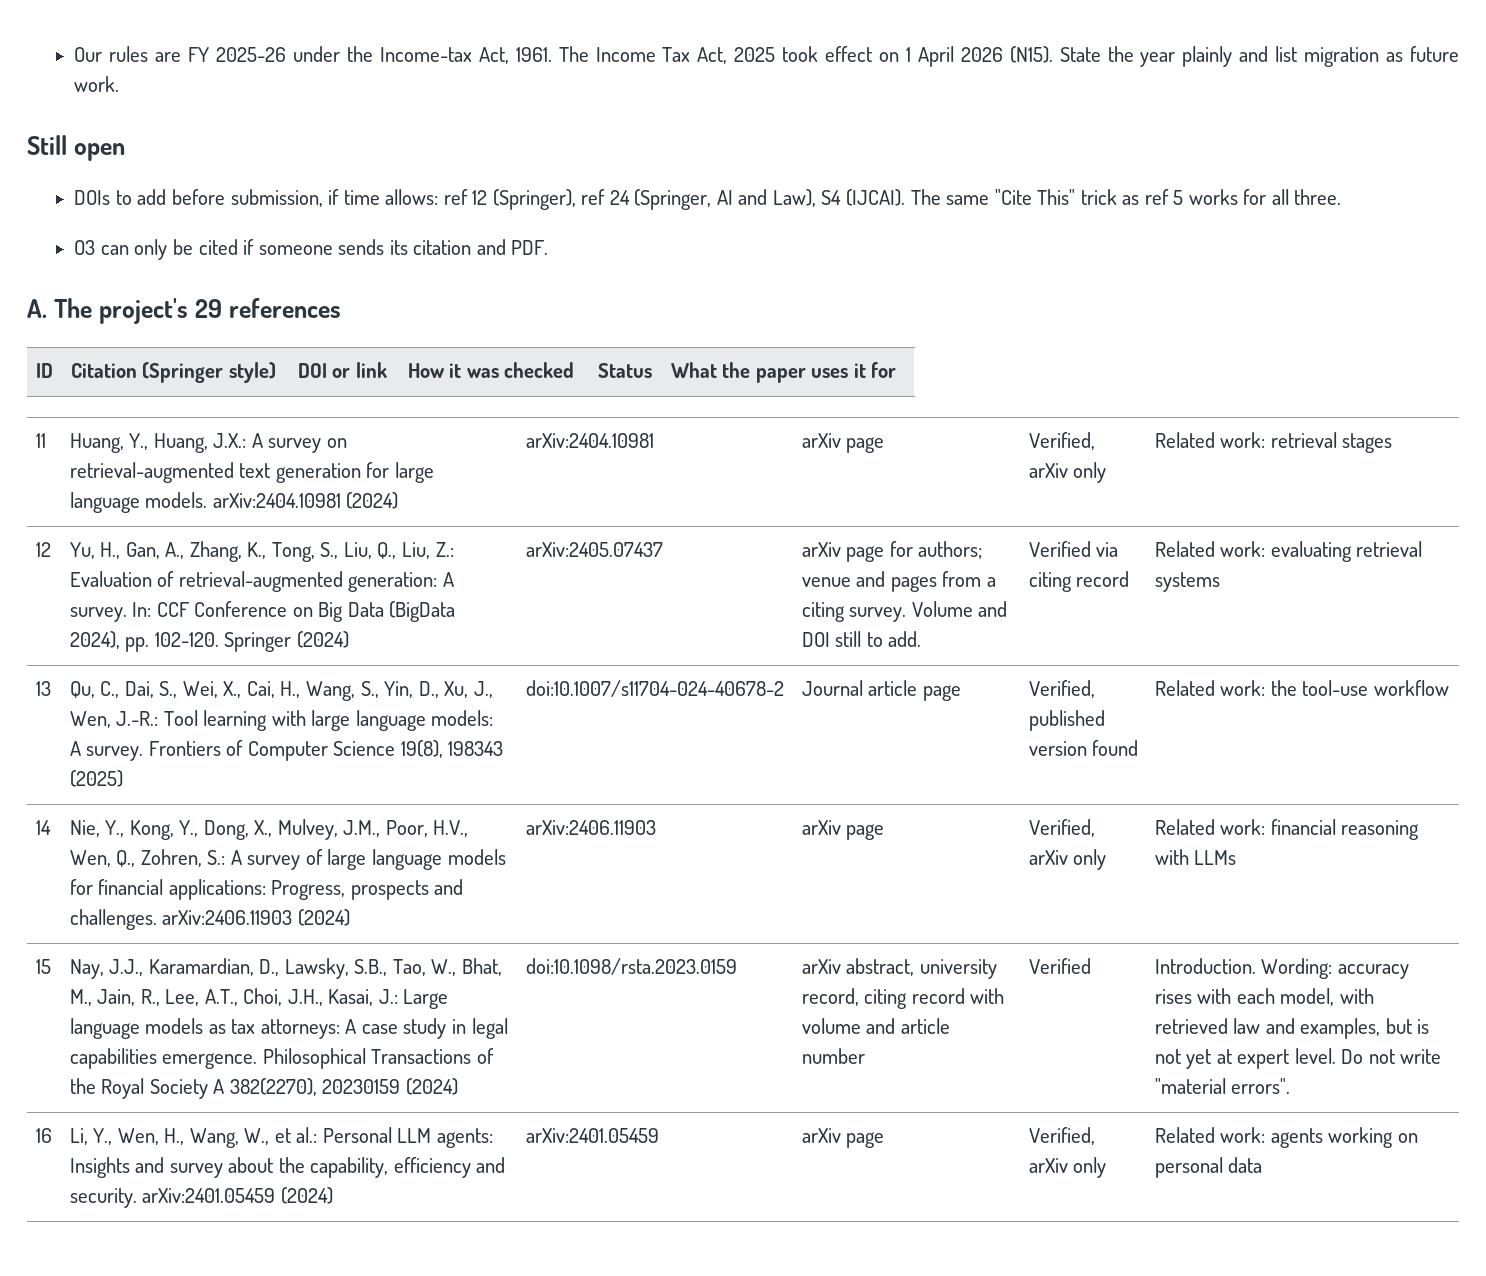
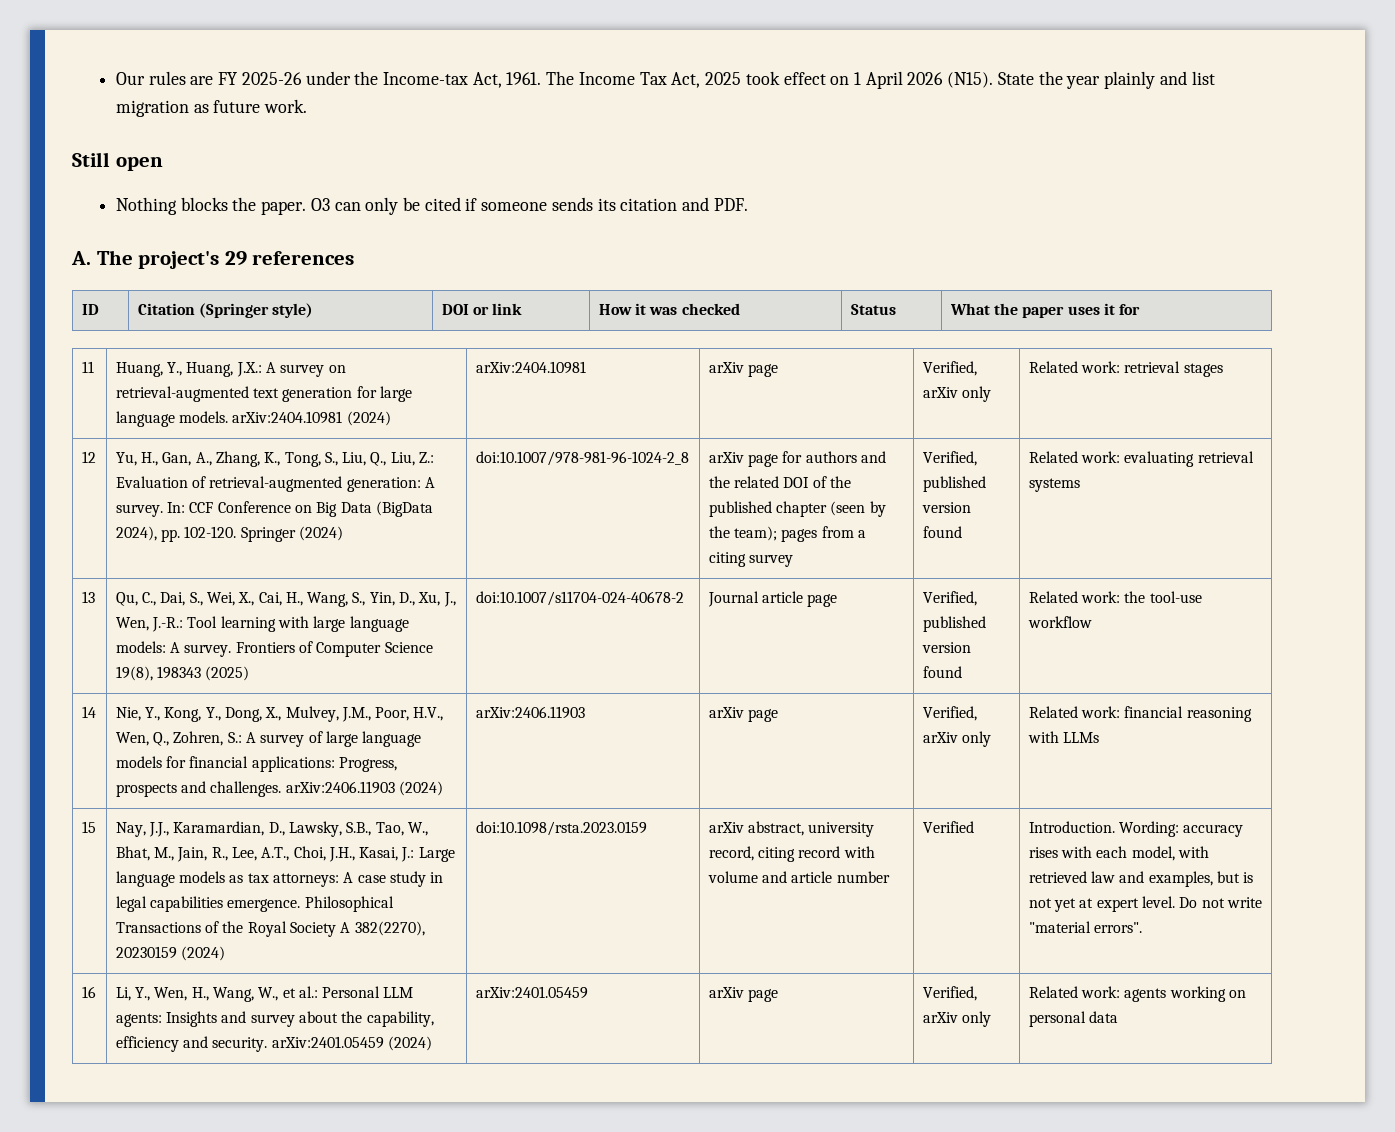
[74,189,1342,210] DOIs to add before submission, if time allows: ref 12 (Springer), ref 24 (Springer, AI and Law), S4 (IJCAI). The same "Cite This" trick as ref 5 works for all three. // -> [115,197,307,215] Nothing blocks the paper.
[525,542,663,557] arXiv:2405.07437 -> [475,451,689,466] doi:10.1007/978-981-96-1024-2_8
[918,541,983,559] [801,571,996,592] [801,601,1008,622] [801,631,922,647] [1028,541,1119,557] [1028,571,1130,592] authors; venue and pages from a citing survey. Volume and DOI still to add. | Verified via citing record -> [805,451,886,463] [708,476,851,488] [708,501,886,517] [708,526,866,542] [708,552,793,567] [922,451,977,466] [922,476,986,492] [921,502,971,513] [922,526,962,538] authors and the related DOI of the published chapter (seen by the team); pages from a citing survey | Verified, published version found

